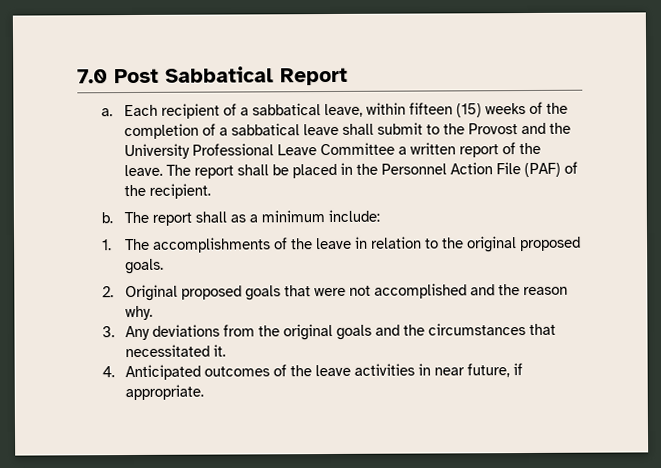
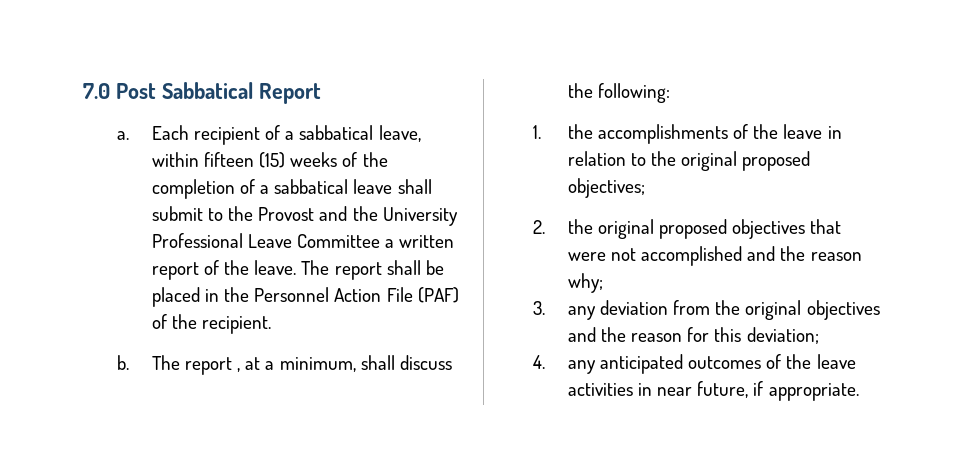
[195,209,381,223] shall as a minimum include: -> [237,355,452,372] [567,83,670,103] , at a minimum, shall discuss the following:
[125,238,151,251] The -> [567,124,593,139] the
[125,258,165,275] goals. -> [567,178,645,198] objectives;
[125,284,282,302] Original proposed goals -> [567,219,806,239] the original proposed objectives
[125,305,154,321] why. -> [567,273,603,293] why;
[125,324,221,341] Any deviations -> [567,300,668,320] any deviation
[336,323,557,340] [125,344,227,358] goals and the circumstances that necessitated it. -> [806,300,880,320] [567,327,819,344] objectives and the reason for this deviation;
[125,364,202,381] Anticipated -> [567,354,683,374] any anticipated

